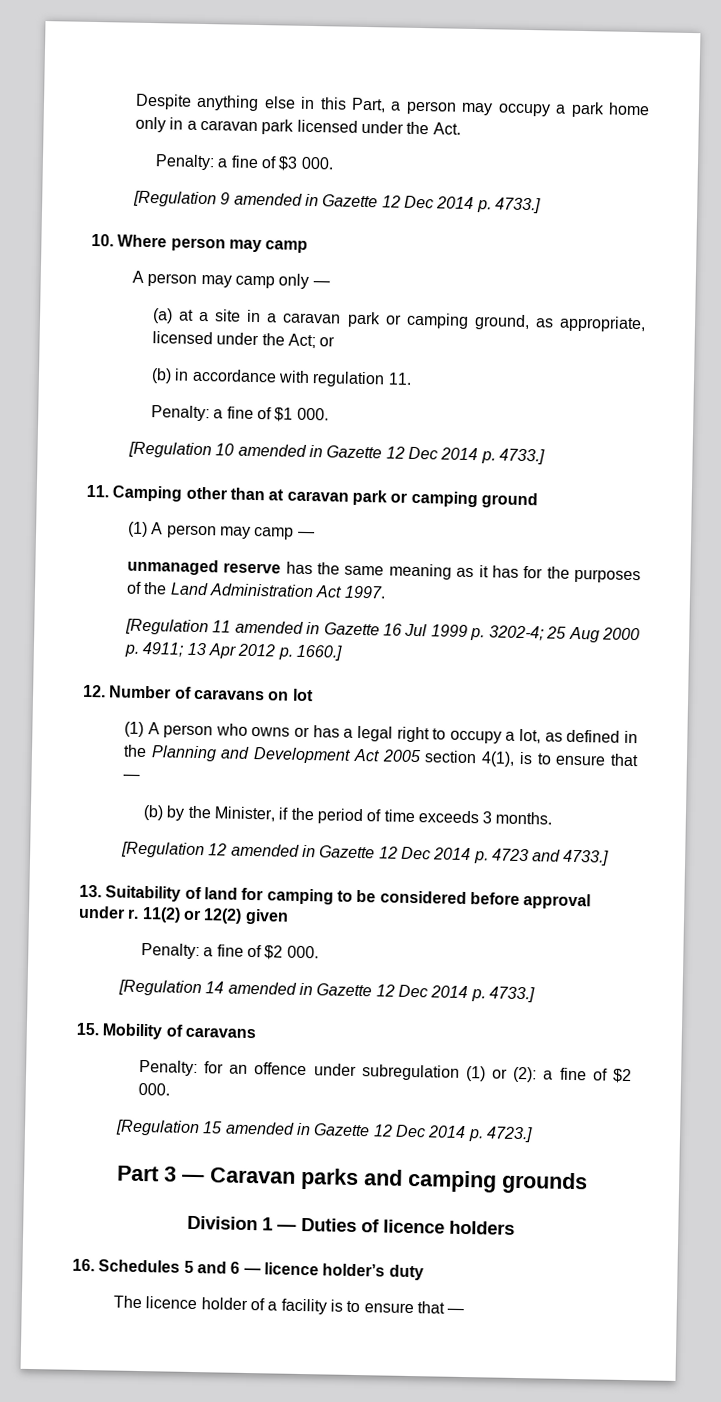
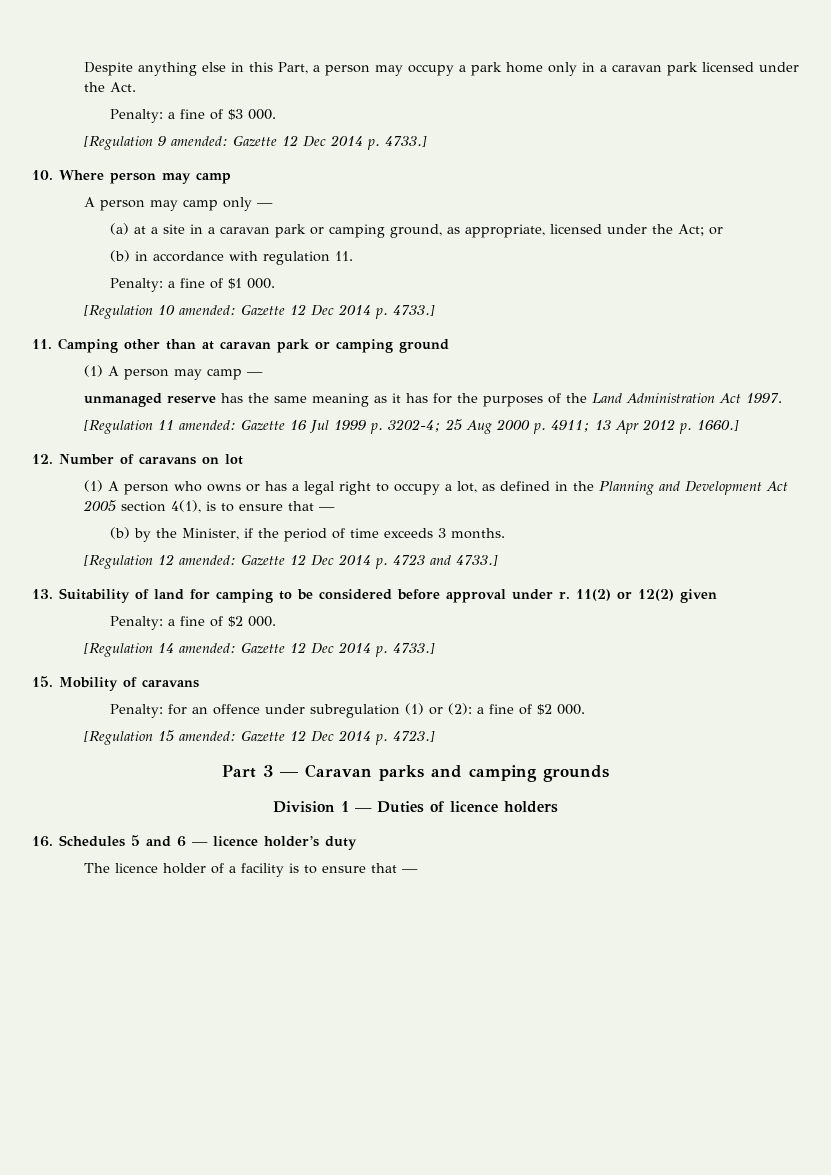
[233,192,319,207] amended in -> [170,136,228,146] amended:
[237,443,323,458] amended in -> [178,305,236,315] amended:
[234,620,321,635] amended in -> [178,420,236,430] amended:
[230,843,316,858] amended in -> [178,555,236,565] amended:
[227,981,313,996] amended in -> [178,643,236,653] amended:
[224,1121,311,1136] amended in -> [178,731,236,741] amended:

